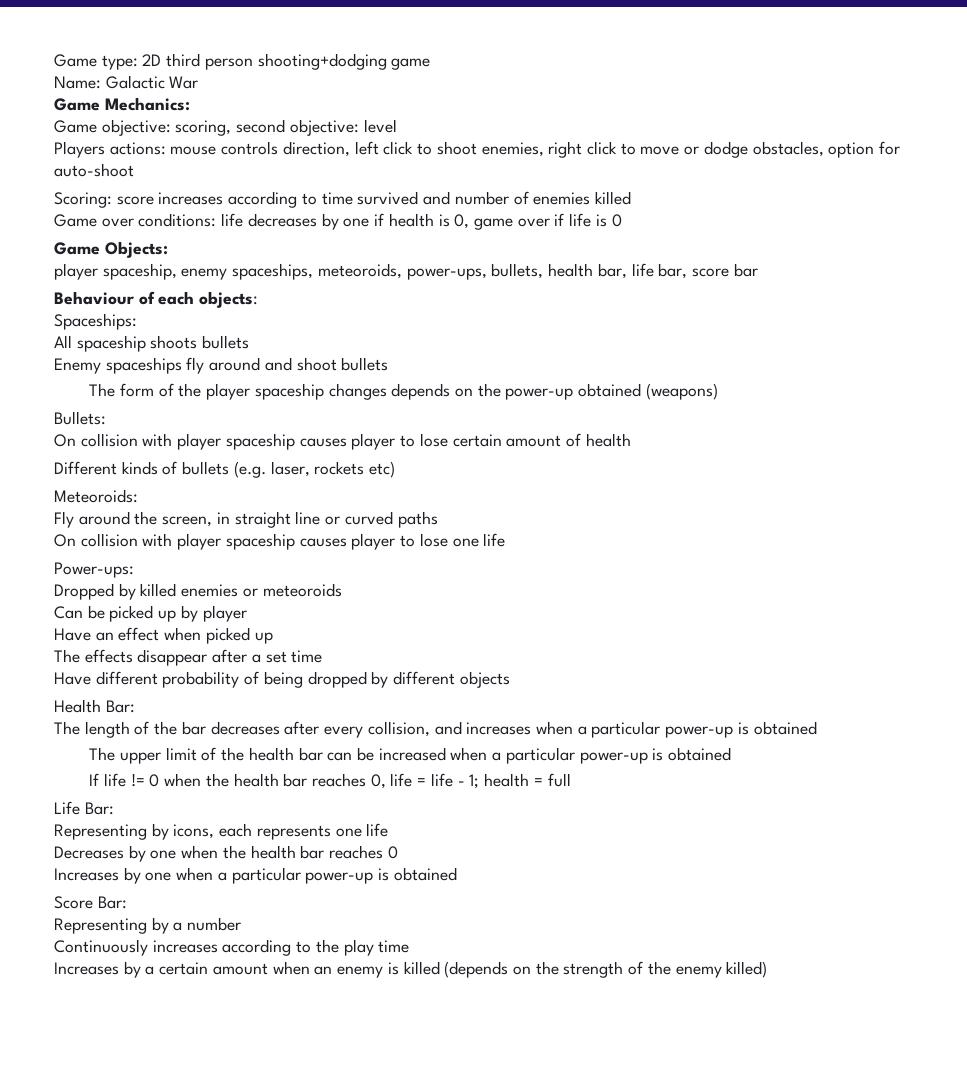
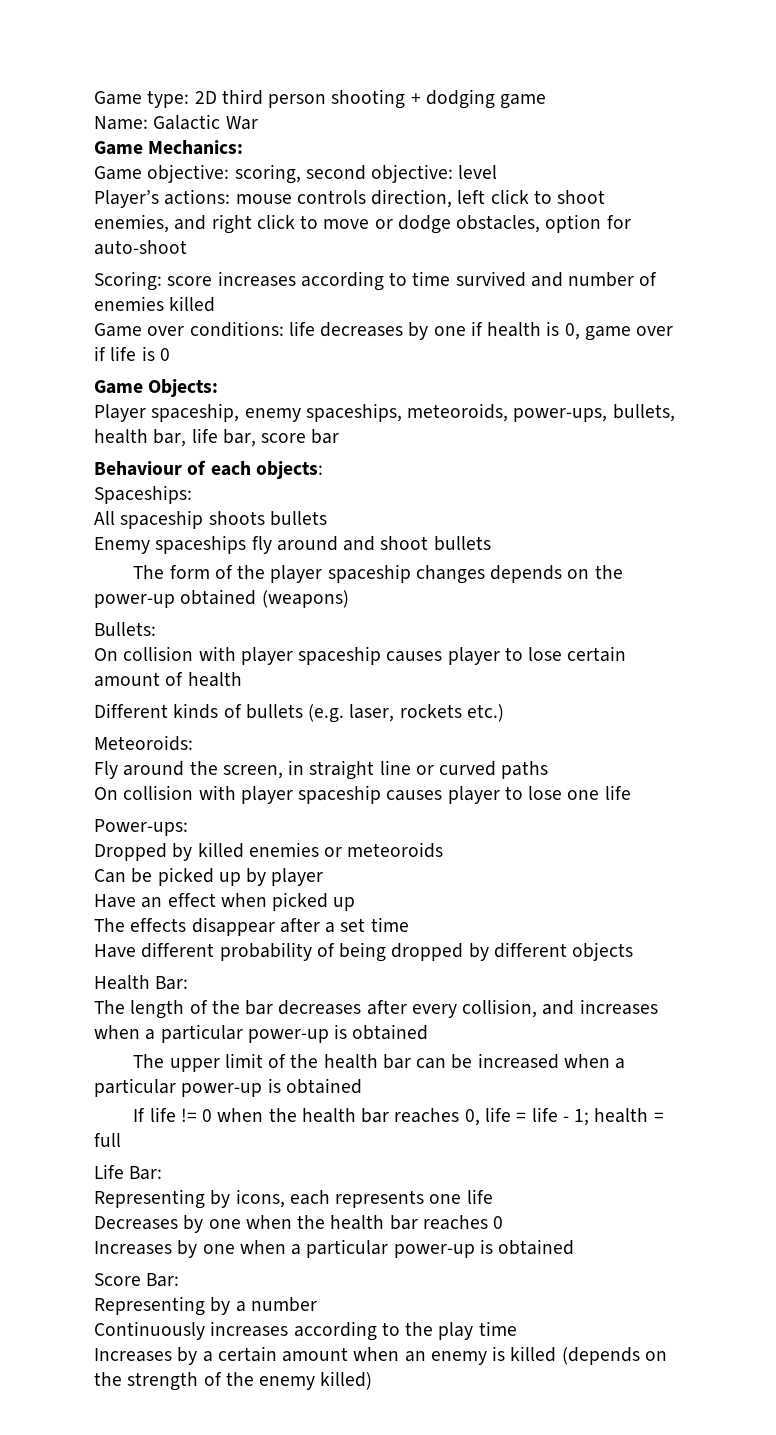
[257,53,387,70] shooting+dodging -> [331,89,495,109] shooting + dodging
[54,141,105,158] Players -> [94,190,159,208] Player’s
(544, 149) none -> [174,215,207,230] and
[54,263,98,280] player -> [94,404,146,422] Player
[369,461,396,478] etc) -> [466,704,504,722] etc.)

